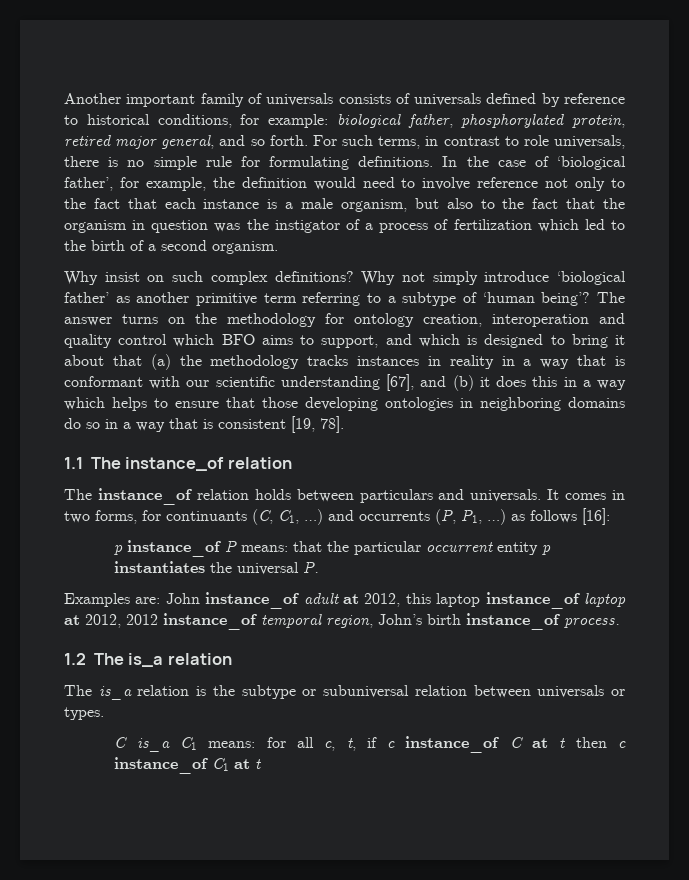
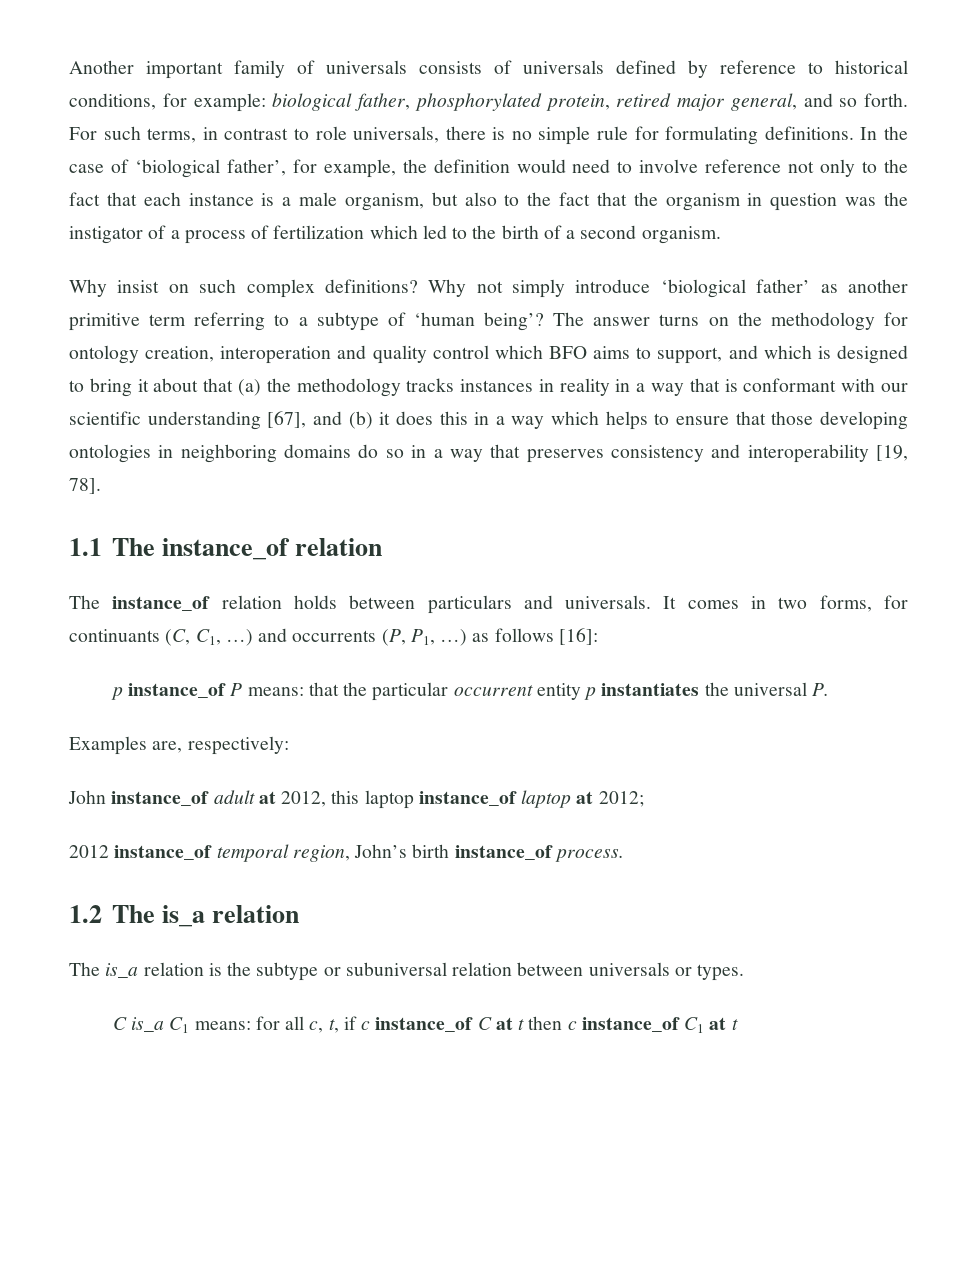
[203,419,286,429] is consistent -> [526,444,869,463] preserves consistency and interoperability
[135,597,161,604] are: -> [152,736,289,755] are, respectively: //
[85,614,121,628] 2012, -> [598,791,644,807] 2012; //

